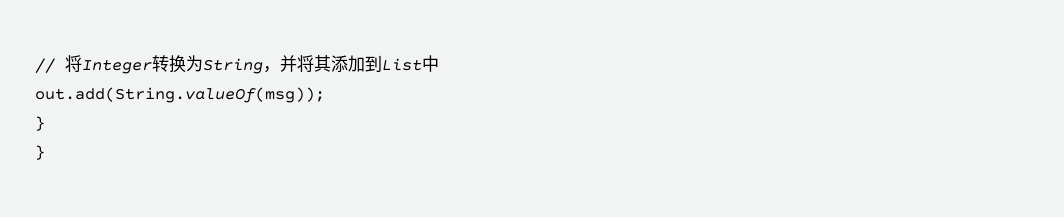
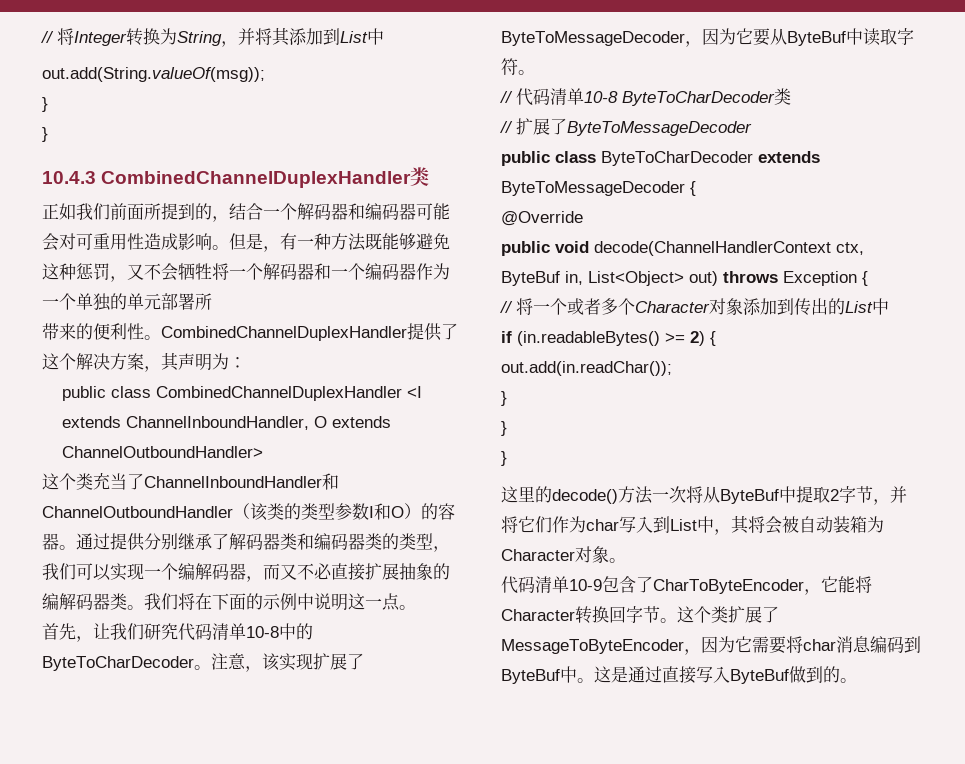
(45, 152) none -> [42,167,430,188] [42,203,450,222] [42,233,450,252] [42,263,450,282] [42,293,212,311] [42,323,458,341] [42,352,246,372] [61,386,422,401] [61,416,391,430] [61,446,263,458] [42,472,339,490] [42,503,455,521] [42,533,450,552] [42,563,450,582] [42,593,416,611] [42,623,313,642] [42,653,364,672] [501,28,914,47] [501,58,535,75] [500,88,791,106] [500,118,752,136] [501,151,820,166] [501,181,696,196] [501,211,583,226] [501,241,864,256] [501,271,868,286] [500,298,889,316] [501,331,716,346] [501,361,672,376] [501,391,507,406] [501,421,507,436] [501,451,507,466] [501,486,907,505] [501,515,884,535] [501,546,626,563] [501,576,872,595] [501,606,779,624] [501,636,921,655] [501,666,857,684] // 10.4.3 CombinedChannelDuplexHandler类 // 正如我们前面所提到的，结合一个解码器和编码器可能会对可重用性造成影响。但是，有一种方法既能够避免这种惩罚，又不会牺牲将一个解码器和一个编码器作为一个单独的单元部署所 // 带来的便利性。CombinedChannelDuplexHandler提供了这个解决方案，其声明为： // public class CombinedChannelDuplexHandler <I extends ChannelInboundHandler, O extends ChannelOutboundHandler> // 这个类充当了ChannelInboundHandler和ChannelOutboundHandler（该类的类型参数I和O）的容器。通过提供分别继承了解码器类和编码器类的类型，我们可以实现一个编解码器，而又不必直接扩展抽象的编解码器类。我们将在下面的示例中说明这一点。 // 首先，让我们研究代码清单10-8中的ByteToCharDecoder。注意，该实现扩展了ByteToMessageDecoder，因为它要从ByteBuf中读取字符。 // // 代码清单10-8 ByteToCharDecoder类 // // 扩展了ByteToMessageDecoder // public class ByteToCharDecoder extends ByteToMessageDecoder { // @Override // public void decode(ChannelHandlerContext ctx, ByteBuf in, List<Object> out) throws Exception { // // 将一个或者多个Character对象添加到传出的List中 // if (in.readableBytes() >= 2) { // out.add(in.readChar()); // } // } // } // 这里的decode()方法一次将从ByteBuf中提取2字节，并将它们作为char写入到List中，其将会被自动装箱为Character对象。 // 代码清单10-9包含了CharToByteEncoder，它能将Character转换回字节。这个类扩展了MessageToByteEncoder，因为它需要将char消息编码到ByteBuf中。这是通过直接写入ByteBuf做到的。

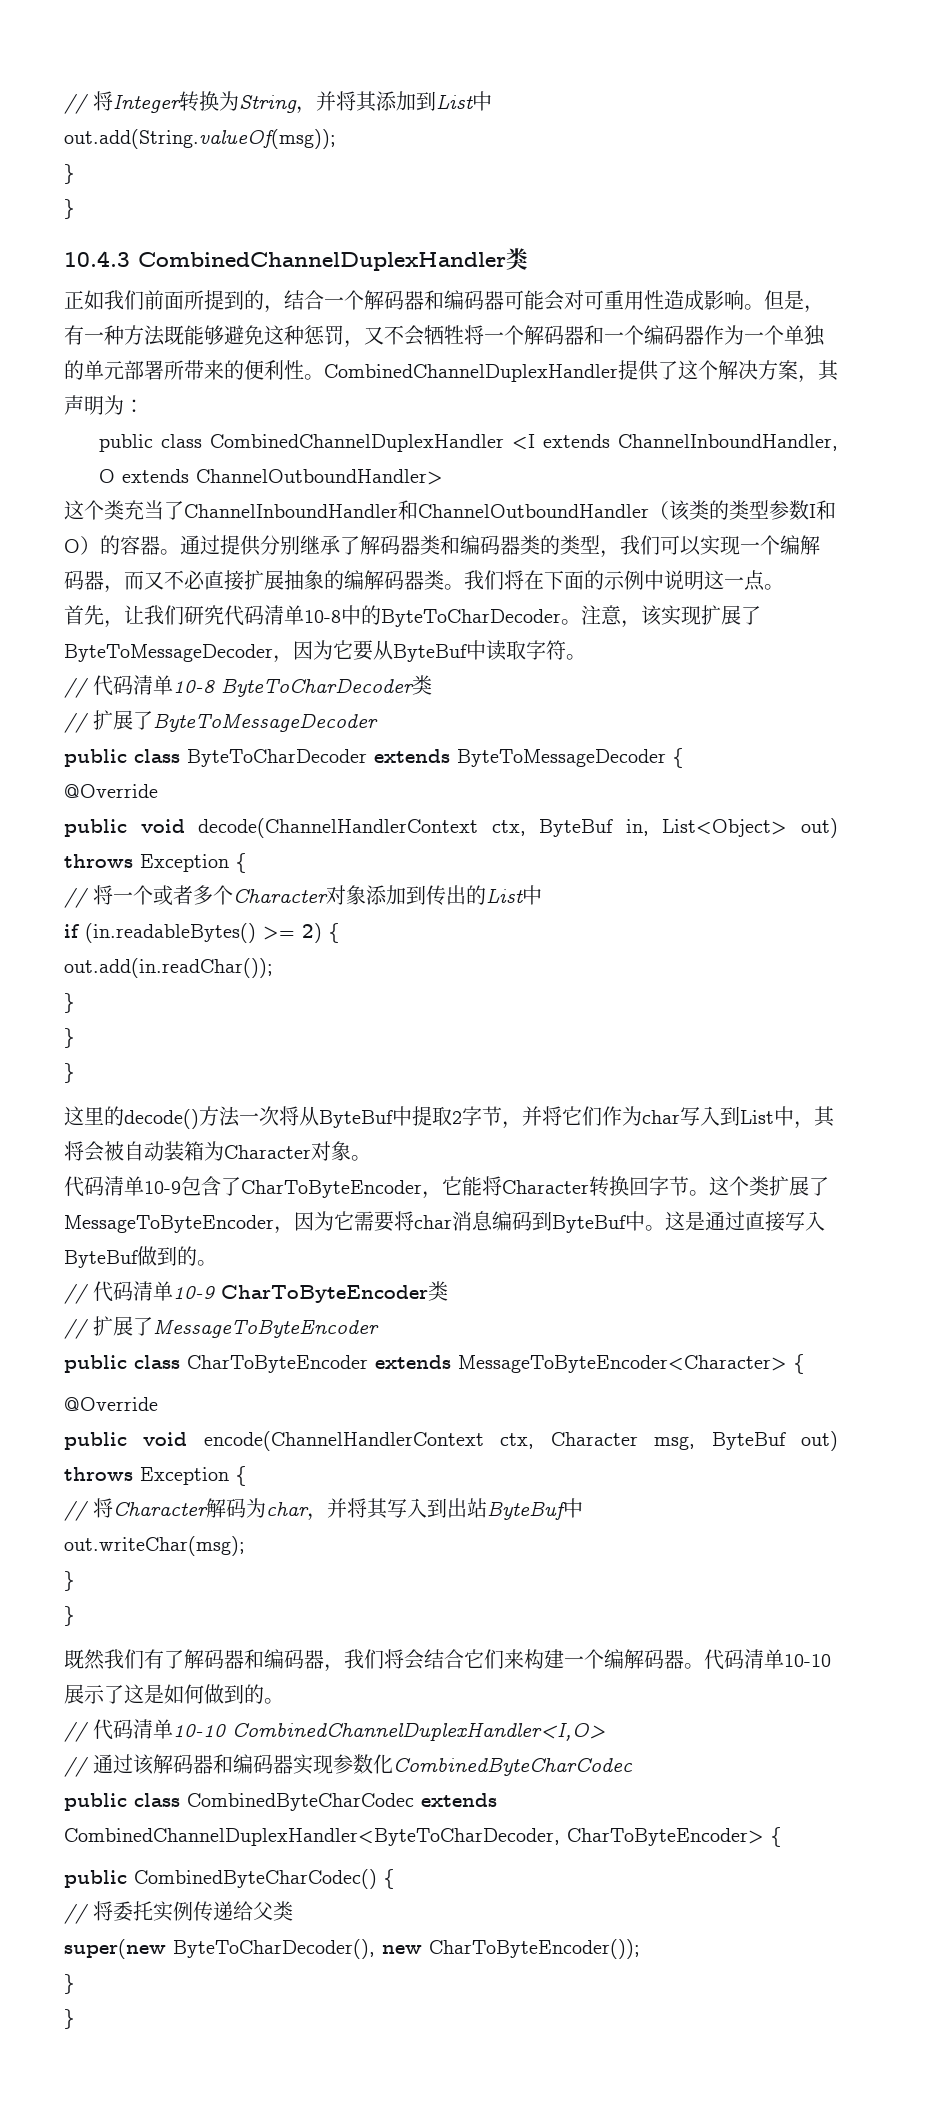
(212, 301) // -> (184, 370) none
(857, 680) none -> [64,1281,448,1304] [64,1316,379,1339] [64,1354,804,1374] [64,1397,158,1411] [64,1431,839,1451] [64,1466,246,1486] [64,1498,583,1521] [64,1536,245,1556] [64,1571,74,1591] [64,1606,74,1626] [64,1649,831,1672] [64,1684,284,1704] [64,1719,606,1742] [64,1754,633,1777] [64,1793,497,1811] [64,1827,781,1847] [64,1869,394,1889] [64,1901,293,1924] [64,1939,640,1959] [64,1974,74,1994] [64,2009,74,2029] // // 代码清单10-9 CharToByteEncoder类 // // 扩展了MessageToByteEncoder // public class CharToByteEncoder extends MessageToByteEncoder<Character> { // @Override // public void encode(ChannelHandlerContext ctx, Character msg, ByteBuf out) throws Exception { // // 将Character解码为char，并将其写入到出站ByteBuf中 // out.writeChar(msg); // } // } // 既然我们有了解码器和编码器，我们将会结合它们来构建一个编解码器。代码清单10-10展示了这是如何做到的。 // // 代码清单10-10 CombinedChannelDuplexHandler<I,O> // // 通过该解码器和编码器实现参数化CombinedByteCharCodec // public class CombinedByteCharCodec extends CombinedChannelDuplexHandler<ByteToCharDecoder, CharToByteEncoder> { // public CombinedByteCharCodec() { // // 将委托实例传递给父类 // super(new ByteToCharDecoder(), new CharToByteEncoder()); // } // }

